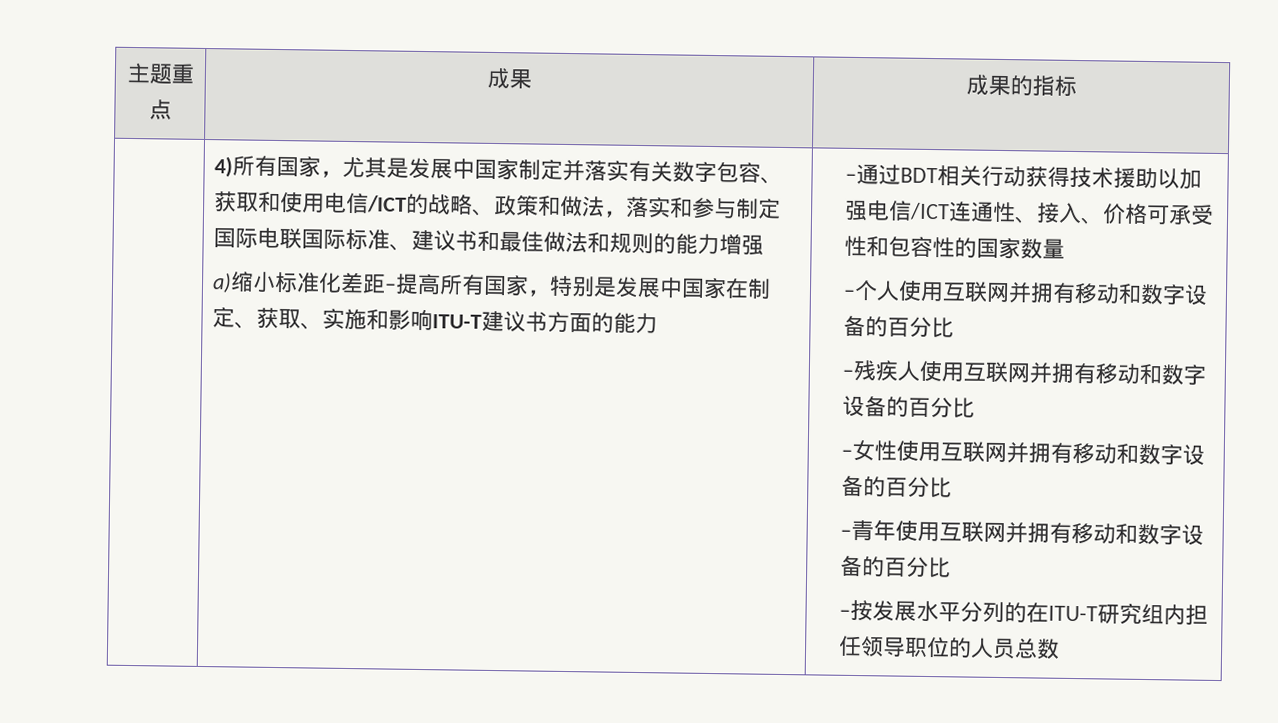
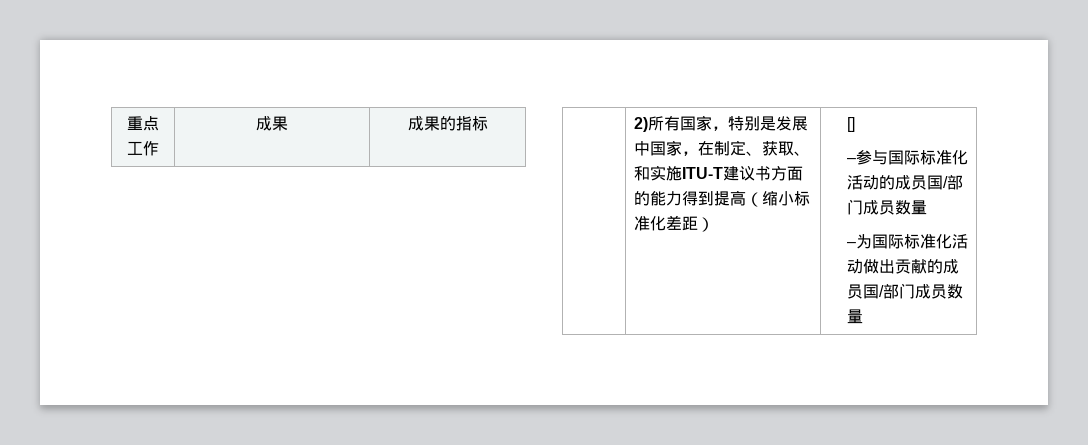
[126,62,173,85] 主题 -> (127, 123) none
(172, 109) none -> [127,141,159,156] 工作
[213,155,783,184] [213,191,781,220] [212,227,764,256] [211,271,441,296] 4)所有国家，尤其是发展中国家制定并落实有关数字包容、获取和使用电信/ICT的战略、政策和做法，落实和参与制定国际电联国际标准、建议书和最佳做法和规则的能力增强 // a)缩小标准化差距–提高 -> [633,117,648,132] 2)
(727, 288) none -> [681,151,698,156] ，
[321,308,433,332] 实施和影响 -> [633,165,682,181] 和实施
[844,163,1202,190] [843,199,1214,225] [843,235,1065,260] [842,279,1208,306] [842,315,954,338] [841,359,1207,386] [841,395,975,418] [840,439,1205,466] [840,475,952,498] [839,519,1204,546] [839,555,951,578] [838,599,1208,625] [837,635,1060,660] | –通过BDT相关行动获得技术援助以加强电信/ICT连通性、接入、价格可承受性和包容性的国家数量 // –个人使用互联网并拥有移动和数字设备的百分比 // –残疾人使用互联网并拥有移动和数字设备的百分比 // –女性使用互联网并拥有移动和数字设备的百分比 // –青年使用互联网并拥有移动和数字设备的百分比 // –按发展水平分列的在ITU-T研究组内担任领导职位的人员总数 -> [681,190,810,207] [633,215,714,232] [846,117,855,132] [846,150,968,165] [846,175,963,190] [846,199,927,215] [846,234,968,249] [846,259,959,274] [846,283,963,299] [846,309,863,324] 得到提高（缩小标准化差距） | [] // –参与国际标准化活动的成员国/部门成员数量 // –为国际标准化活动做出贡献的成员国/部门成员数量

